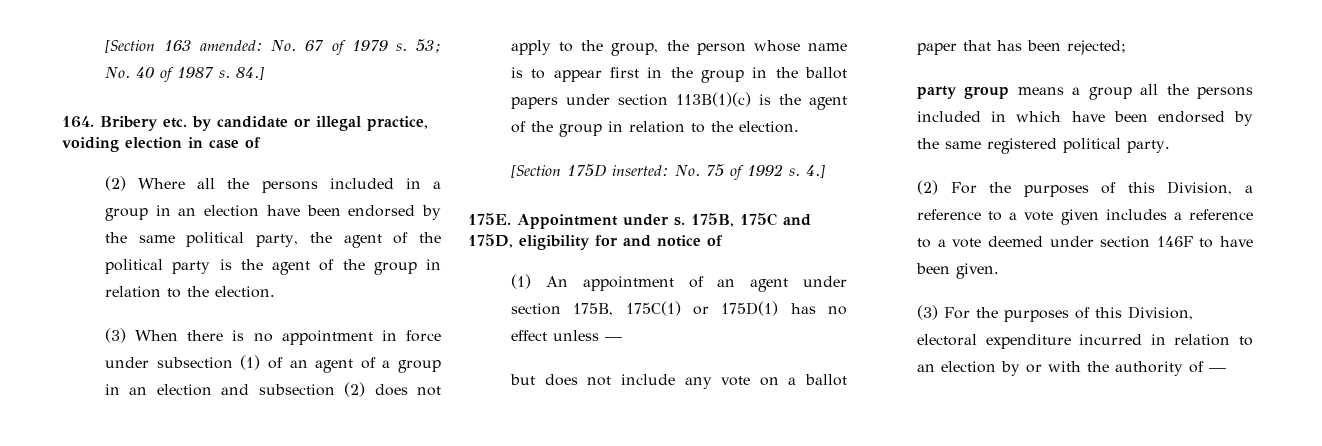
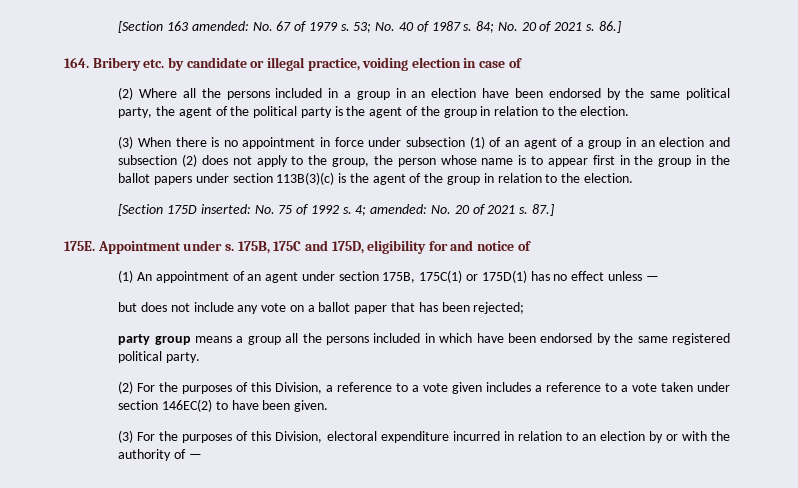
[236,66,265,80] 84.] -> [476,21,621,33] 84; No. 20 of 2021 s. 86.]
[676,92,752,107] 113B(1)(c) -> [276,172,335,185] 113B(3)(c)
[806,164,826,178] 4.] -> [355,204,554,216] 4; amended: No. 20 of 2021 s. 87.]
[987,236,1193,248] deemed under section 146F -> [661,382,730,392] [118,399,213,412] taken under section 146EC(2)

